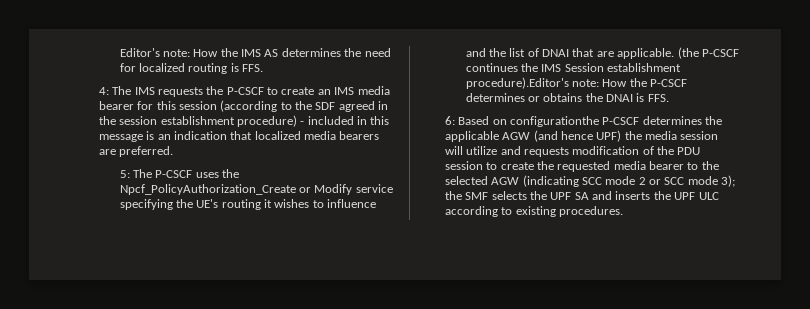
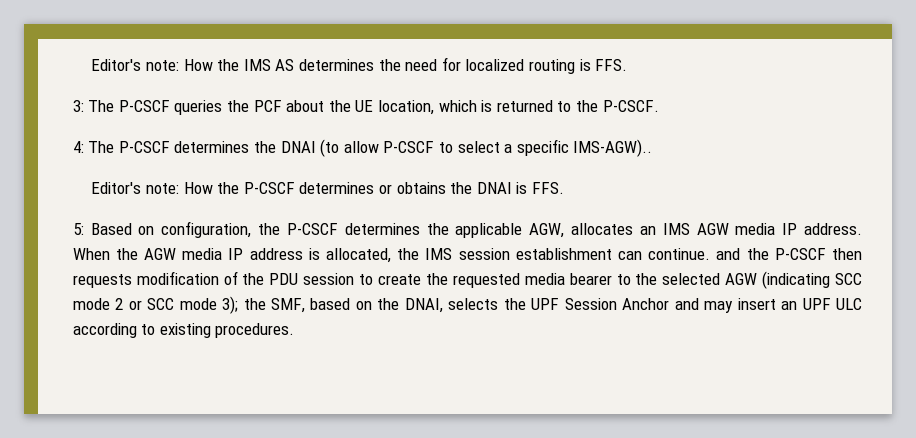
[98,86,390,97] [98,100,389,112] [98,115,390,127] [98,131,380,142] [98,146,174,157] [119,169,240,178] [119,184,393,195] [119,199,377,210] [465,47,739,59] [465,63,682,72] [465,77,569,89] 4: The IMS requests the P-CSCF to create an IMS media bearer for this session (according to the SDF agreed in the session establishment procedure) - included in this message is an indication that localized media bearers are preferred. // 5: The P-CSCF uses the Npcf_PolicyAuthorization_Create or Modify service specifying the UE's routing it wishes to influence and the list of DNAI that are applicable. (the P-CSCF continues the IMS Session establishment procedure).Editor's -> [72,100,659,115] [72,139,653,157] [91,182,142,194] 3: The P-CSCF queries the PCF about the UE location, which is returned to the P-CSCF. // 4: The P-CSCF determines the DNAI (to allow P-CSCF to select a specific IMS-AGW).. // Editor's
[444,116,455,125] 6: -> [72,223,84,235] 5:
[509,116,599,127] configurationthe -> [161,221,281,238] configuration, the
[502,130,719,142] [444,146,521,155] AGW (and hence UPF) the media session will utilize and -> [529,223,862,238] [72,248,863,263] AGW, allocates an IMS AGW media IP address. When the AGW media IP address is allocated, the IMS session establishment can continue. and the P-CSCF then
[465,191,671,200] SMF selects the UPF SA and inserts the -> [270,298,798,313] SMF, based on the DNAI, selects the UPF Session Anchor and may insert an

